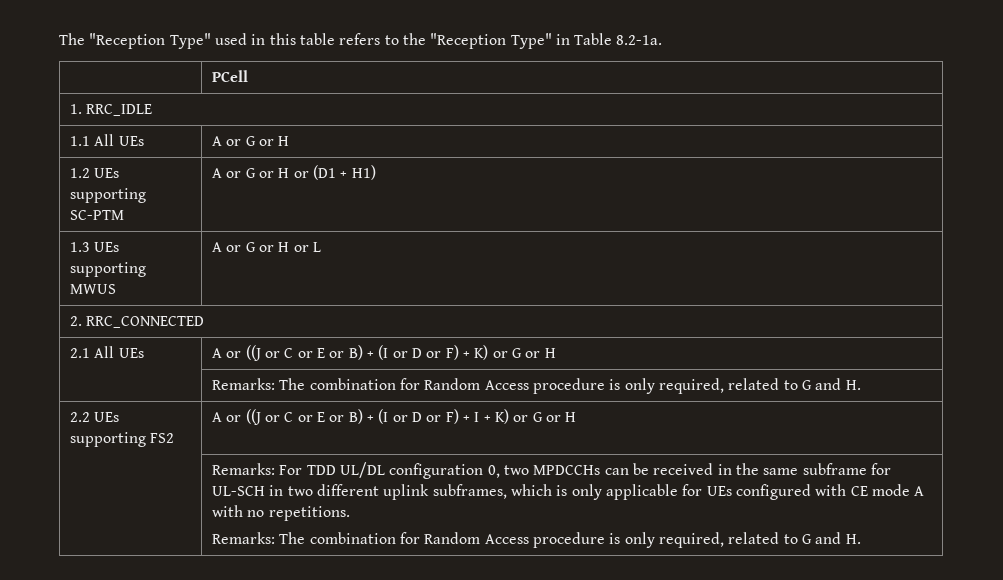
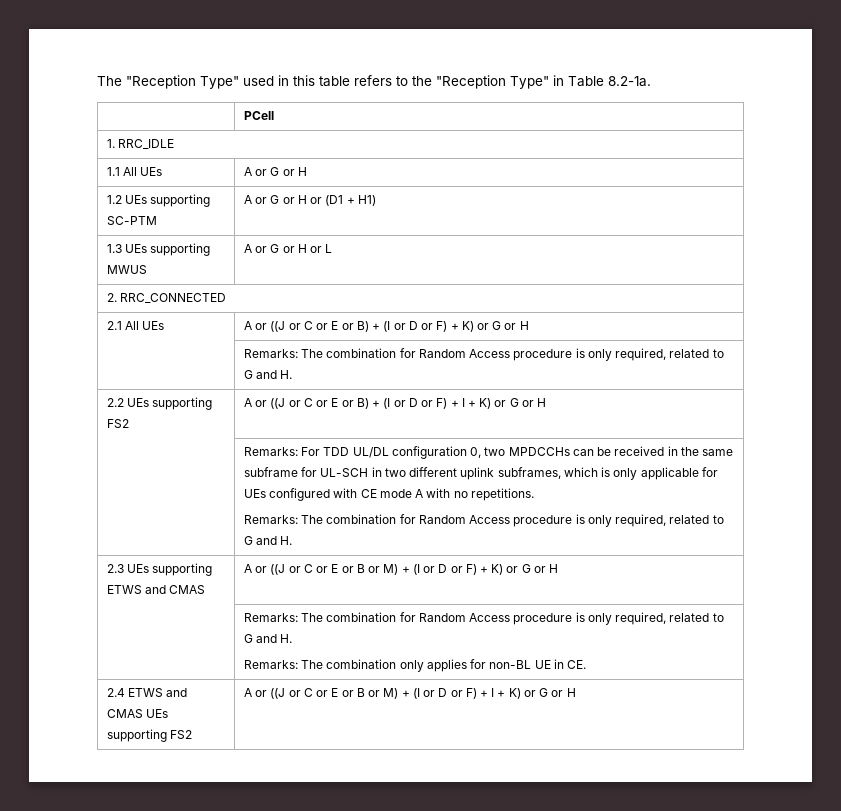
(861, 539) none -> [106,563,213,576] [106,585,206,594] [243,564,559,575] [243,612,724,625] [243,634,293,643] [243,659,587,672] [106,688,188,697] [106,709,169,718] [106,729,193,742] [243,688,576,699] // 2.3 UEs supporting ETWS and CMAS | A or ((J or C or E or B or M) + (I or D or F) + K) or G or H // | Remarks: The combination for Random Access procedure is only required, related to G and H. // Remarks: The combination only applies for non-BL UE in CE. // 2.4 ETWS and CMAS UEs supporting FS2 | A or ((J or C or E or B or M) + (I or D or F) + I + K) or G or H

